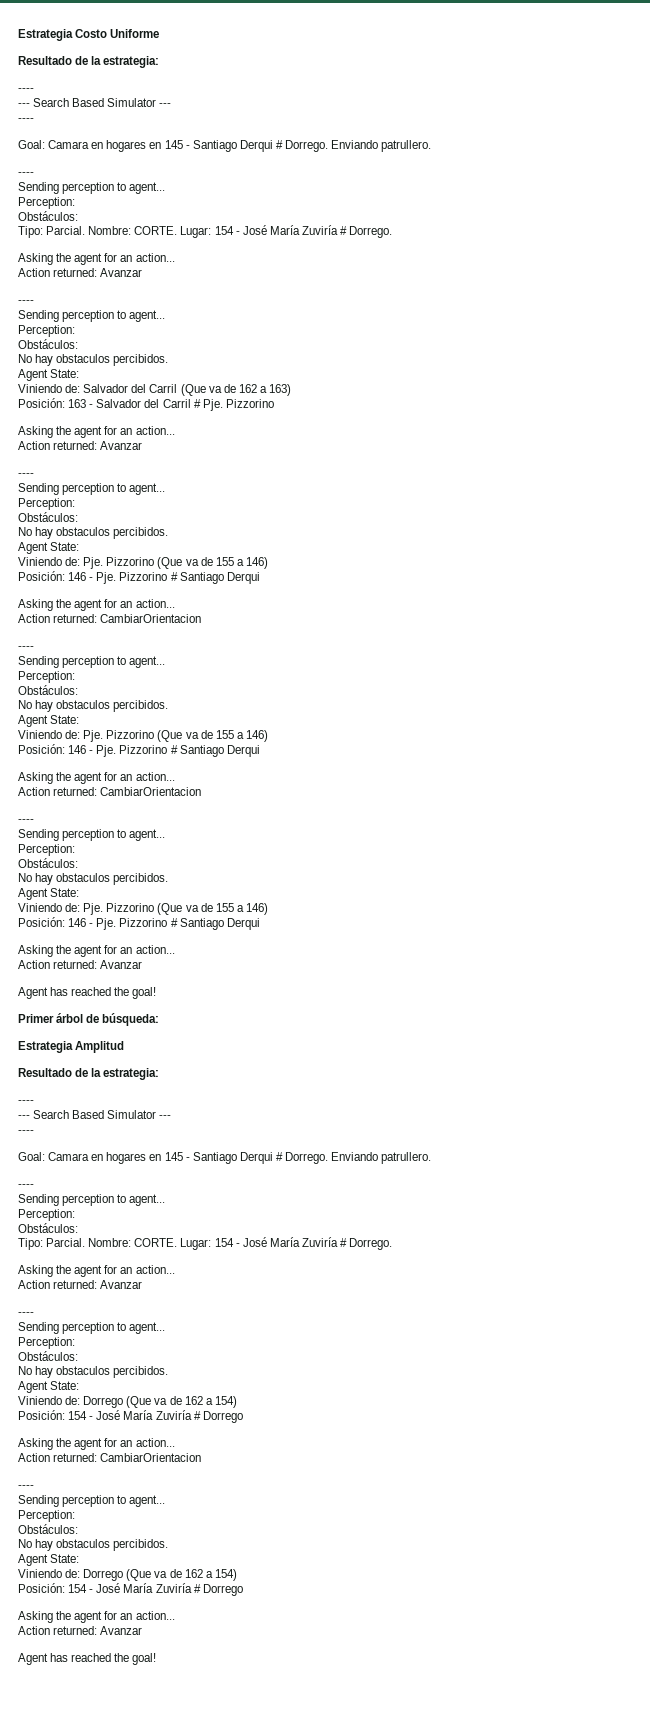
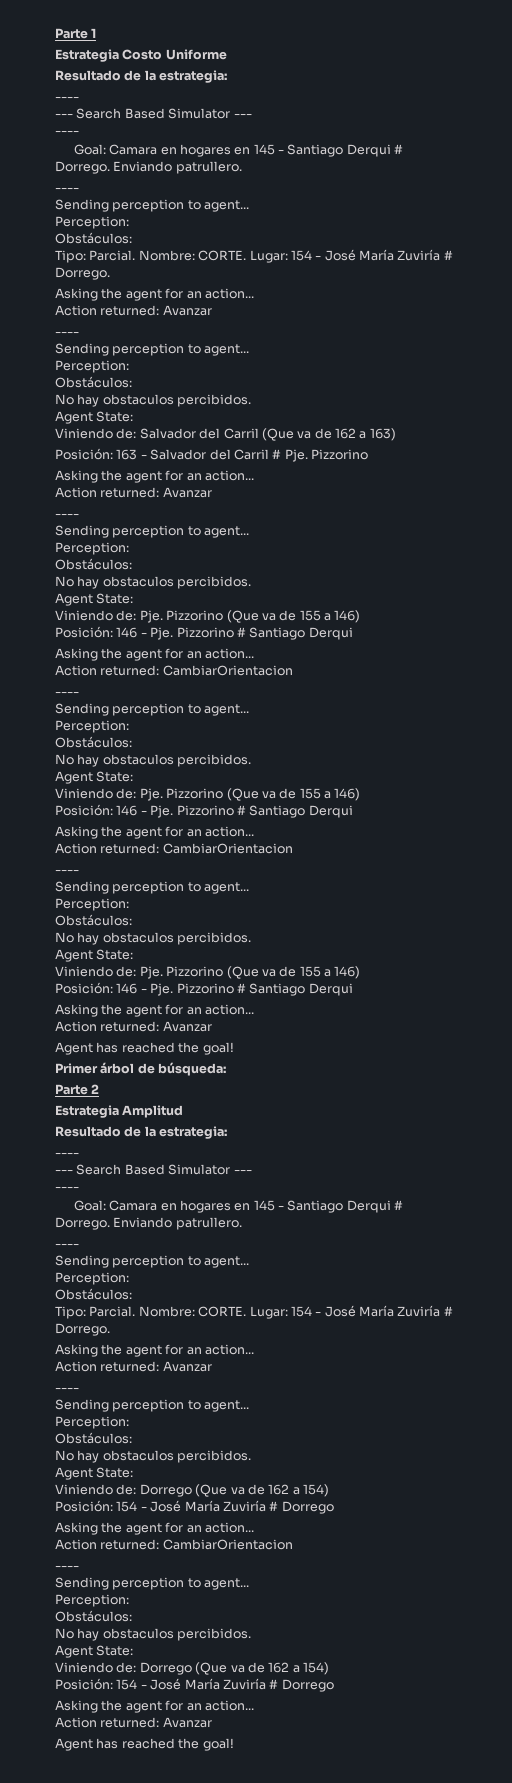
(18, 35) none -> [55,28,97,39] Parte 1 //
(160, 1019) none -> [55,1084,100,1095] // Parte 2

